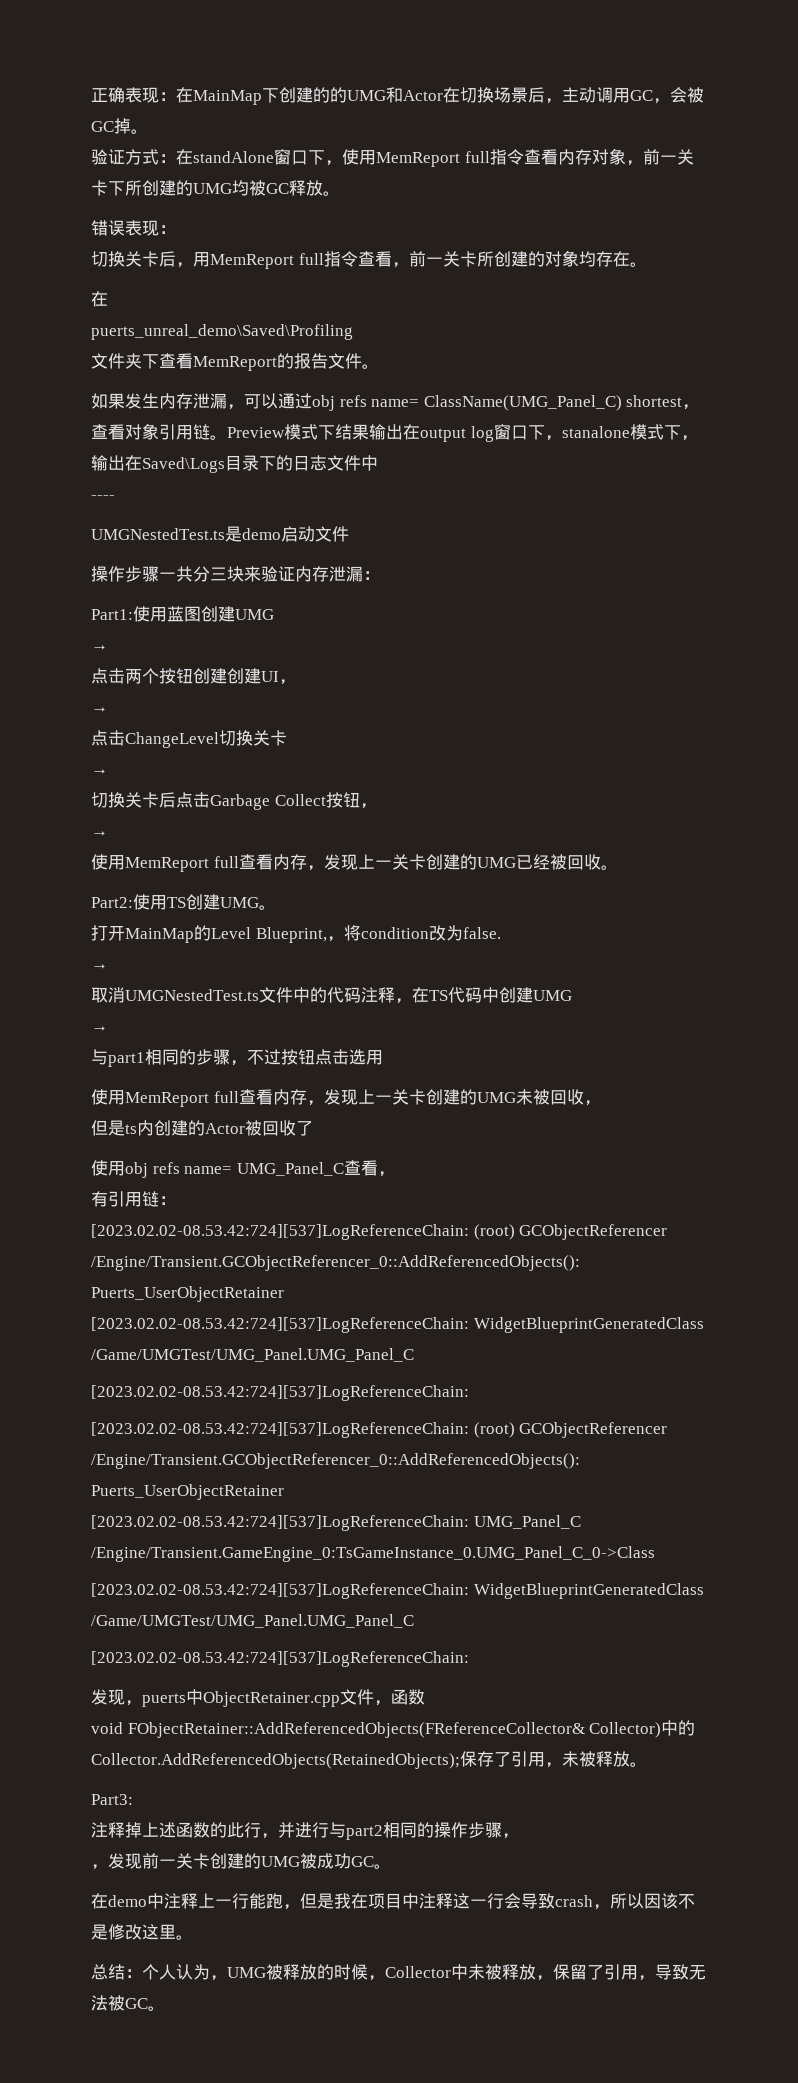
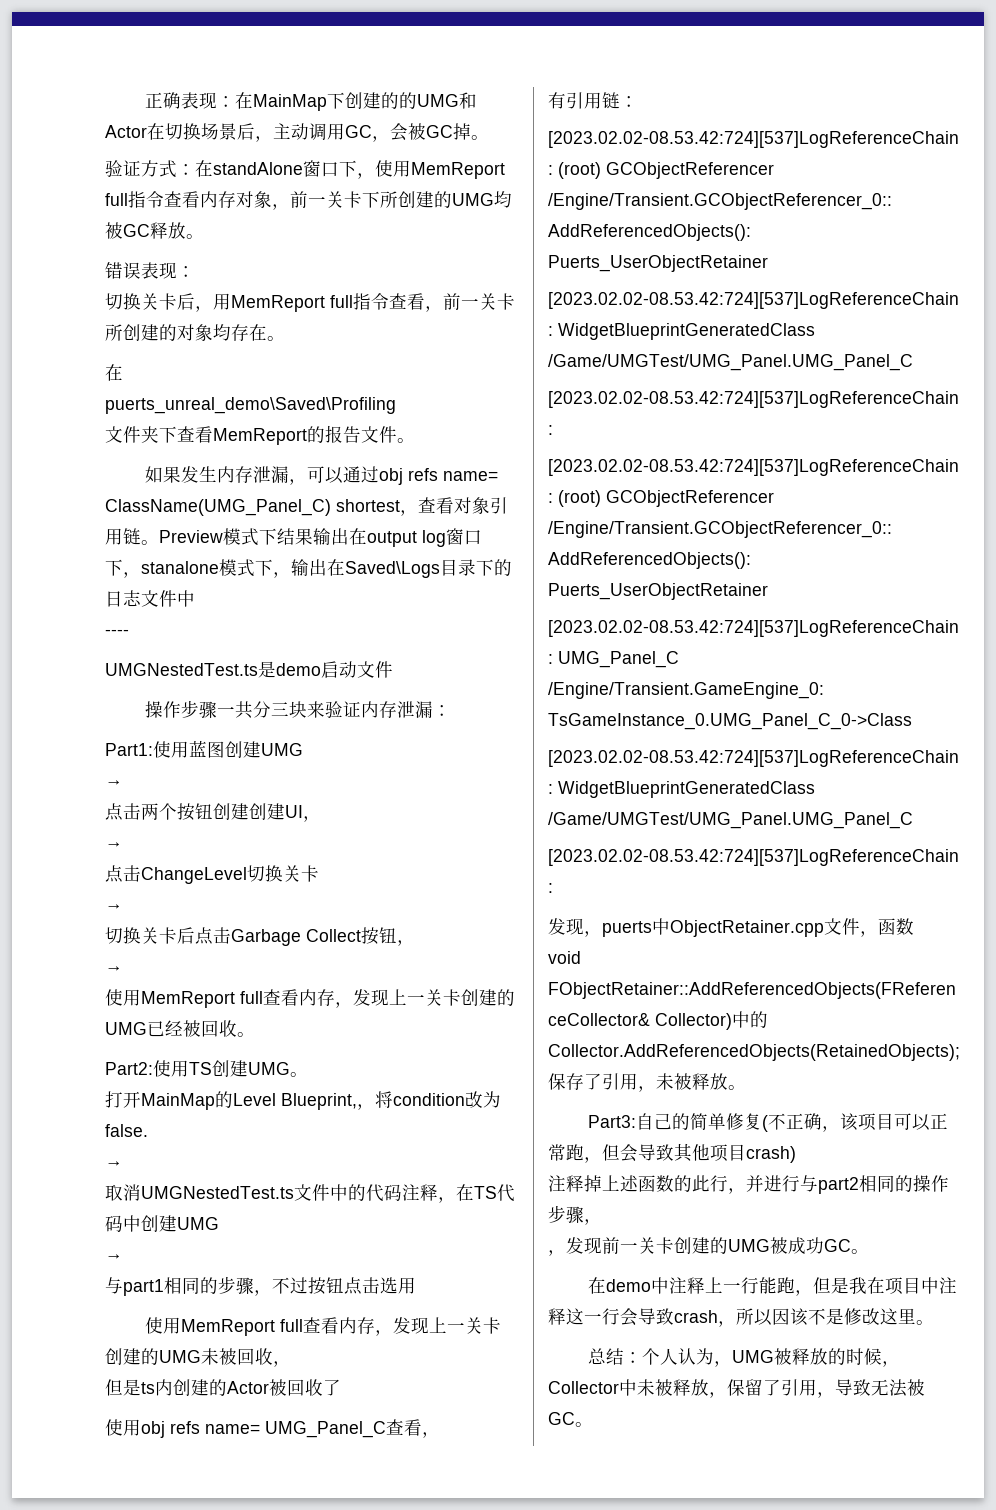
(133, 1799) none -> [636,1113,949,1132] [548,1143,796,1163] 自己的简单修复(不正确，该项目可以正常跑，但会导致其他项目crash)

